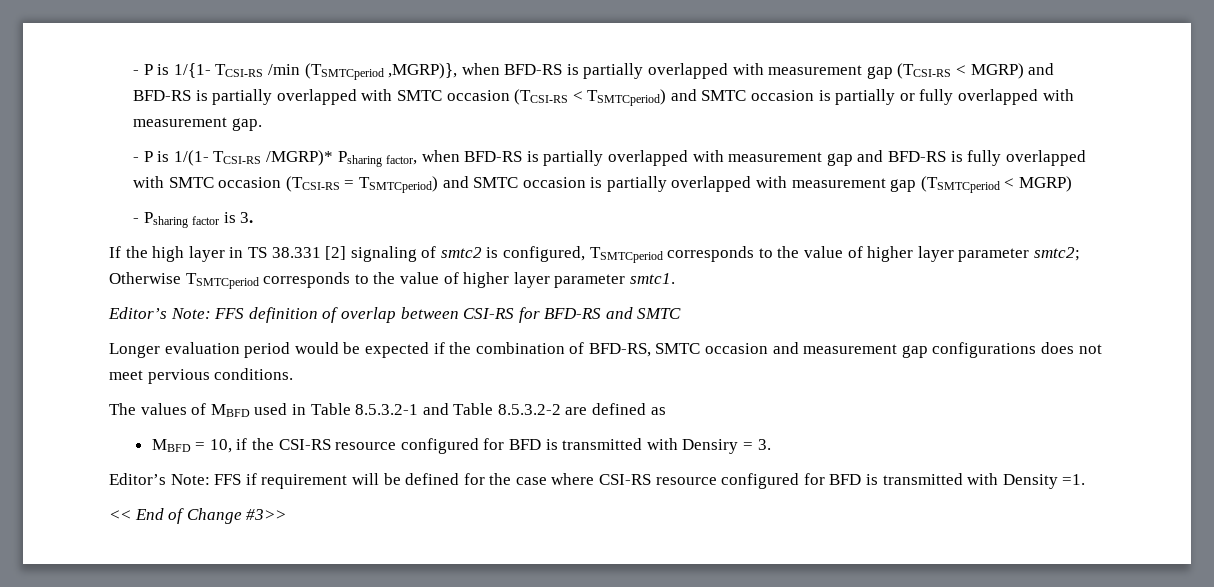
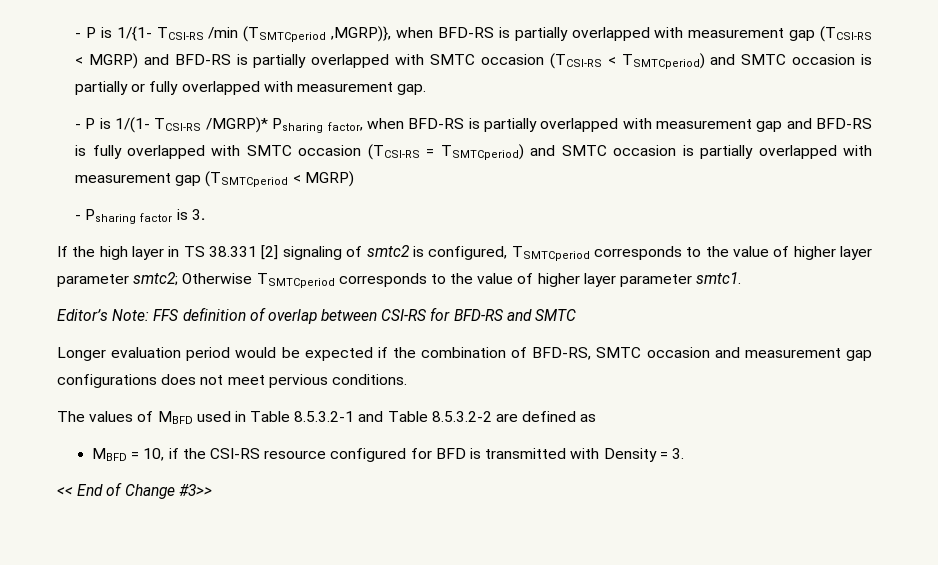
[682,439,739,454] Densiry -> [603,448,657,462] Density
[109,473,1086,489] // Editor’s Note: FFS if requirement will be defined for the case where CSI-RS resource configured for BFD is transmitted with Density =1. -> (684, 453) none

